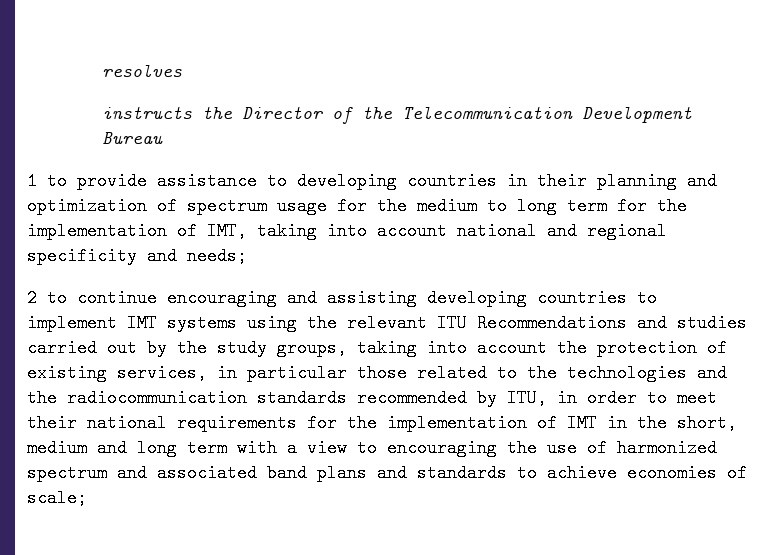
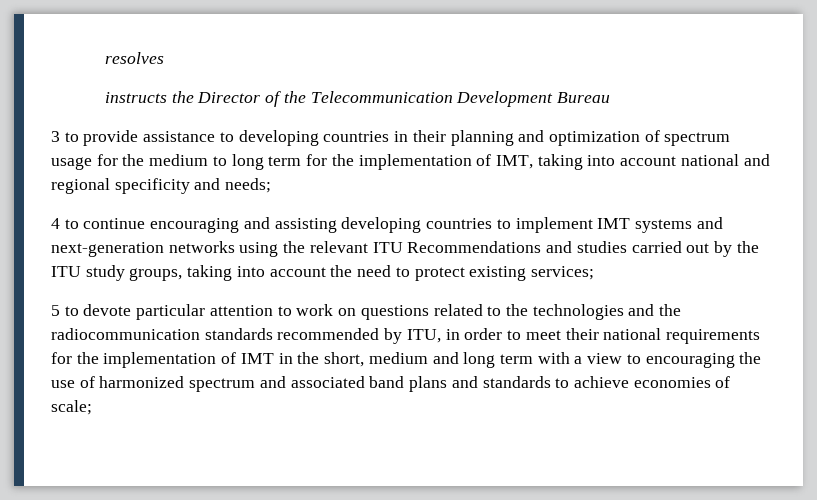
[27,172,37,190] 1 -> [51,131,60,142] 3
[27,289,37,307] 2 -> [51,218,60,229] 4
(237, 323) none -> [696,217,723,229] [51,241,235,257] and next-generation networks
(207, 348) none -> [51,266,81,277] ITU
[597,339,727,357] [27,364,407,382] protection of existing services, in particular those -> [357,265,594,281] [51,304,429,320] need to protect existing services; // 5 to devote particular attention to work on questions

